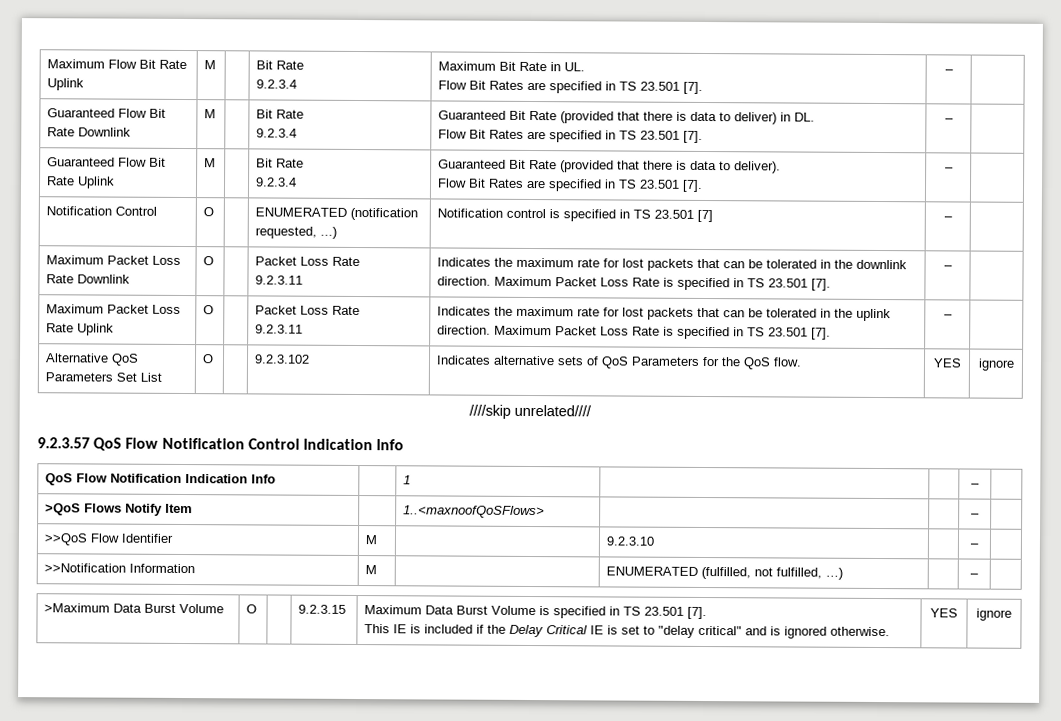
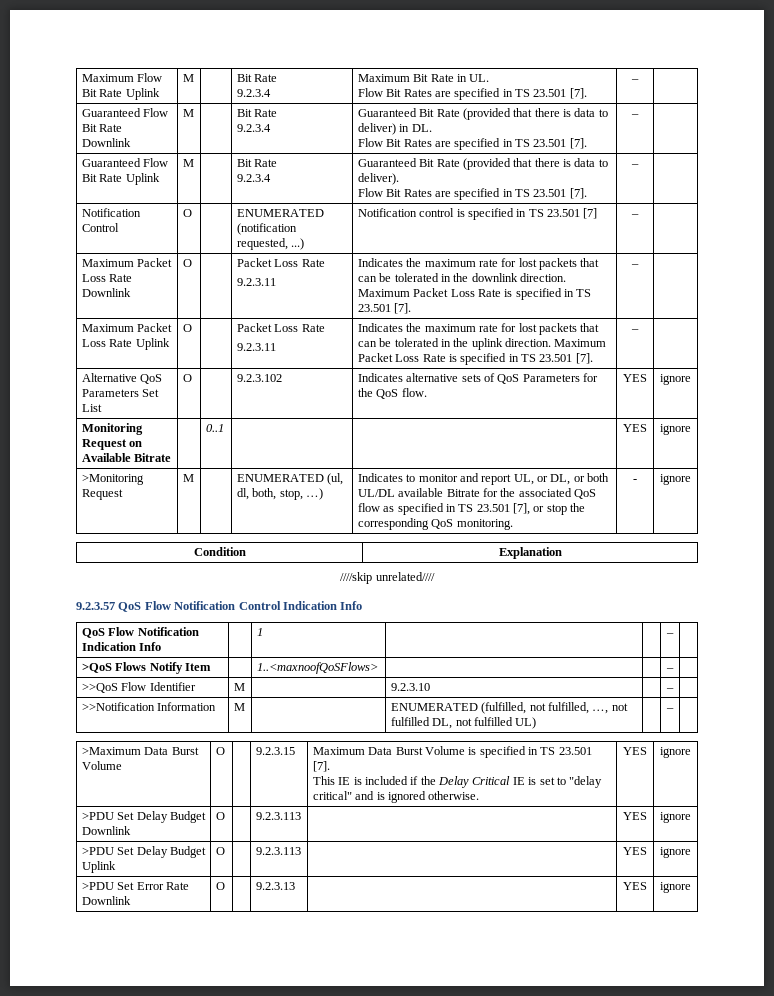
(1015, 364) none -> [81,423,143,435] [81,439,143,450] [81,453,172,462] [205,424,224,432] [623,424,647,432] [660,424,691,435] [81,474,144,485] [81,489,123,500] [182,474,194,482] [236,473,344,485] [236,488,323,500] [357,473,610,485] [357,488,597,499] [357,503,586,515] [357,518,513,530] [633,479,637,482] [660,474,691,485] [193,547,246,556] [498,547,562,559] // Monitoring Request on Available Bitrate | | 0..1 | | | YES | ignore // >Monitoring Request | M | | ENUMERATED (ul, dl, both, stop, …) | Indicates to monitor and report UL, or DL, or both UL/DL available Bitrate for the associated QoS flow as specified in TS 23.501 [7], or stop the corresponding QoS monitoring. | - | ignore // Condition | Explanation
[825,567,844,580] …) -> [592,703,628,714] [390,717,537,729] …, not fulfilled DL, not fulfilled UL)
(1012, 614) none -> [81,811,206,823] [81,826,131,835] [215,812,225,820] [255,812,301,820] [623,812,647,820] [660,812,691,823] [81,846,206,858] [81,861,116,873] [215,847,225,855] [255,847,301,855] [623,847,647,855] [660,847,691,858] [81,882,189,890] [81,896,131,905] [215,882,225,890] [255,882,295,890] [623,882,647,890] [660,882,691,893] // >PDU Set Delay Budget Downlink | O | | 9.2.3.113 | | YES | ignore // >PDU Set Delay Budget Uplink | O | | 9.2.3.113 | | YES | ignore // >PDU Set Error Rate Downlink | O | | 9.2.3.13 | | YES | ignore

